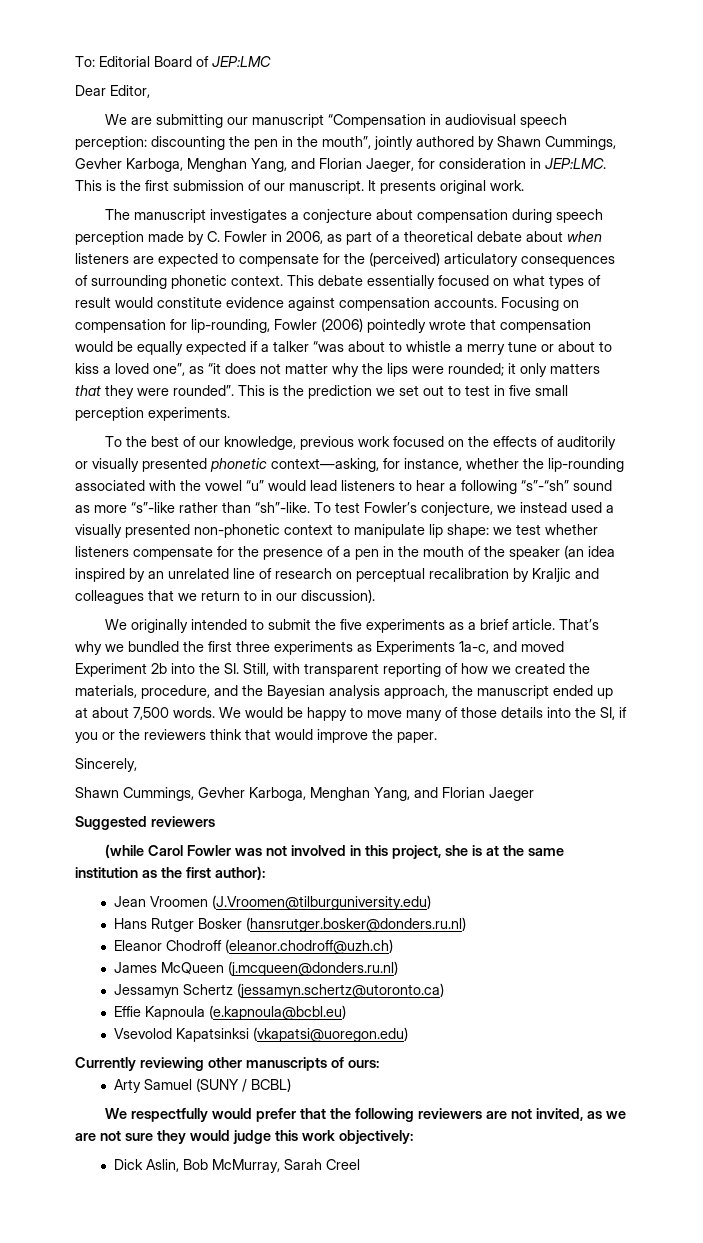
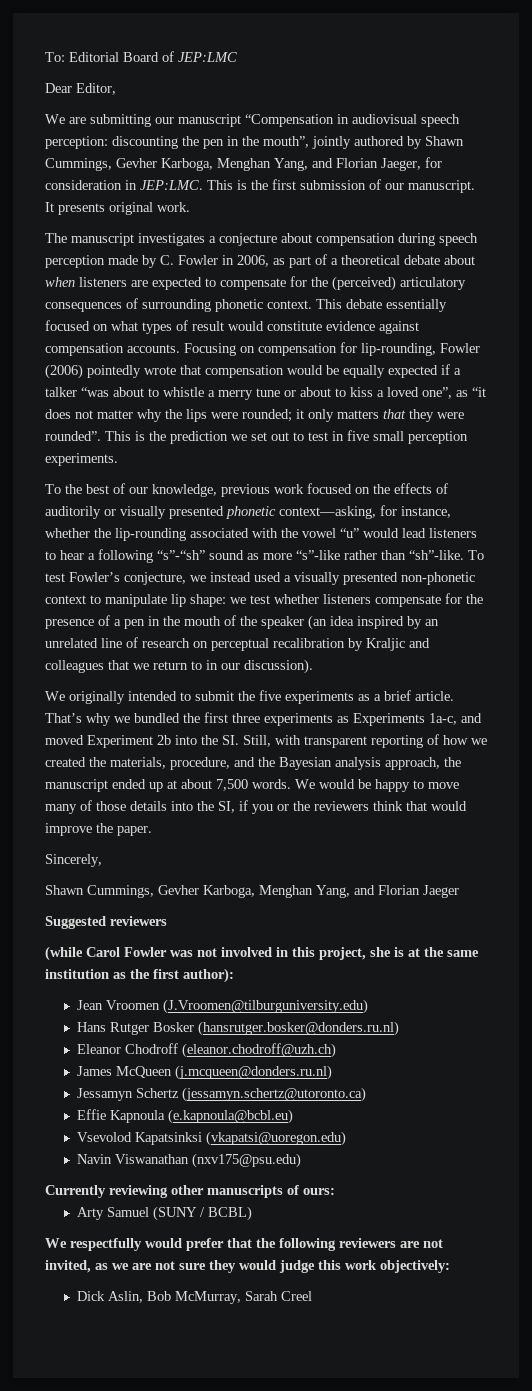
(408, 1034) none -> [77,1153,302,1168] // Navin Viswanathan (nxv175@psu.edu)

